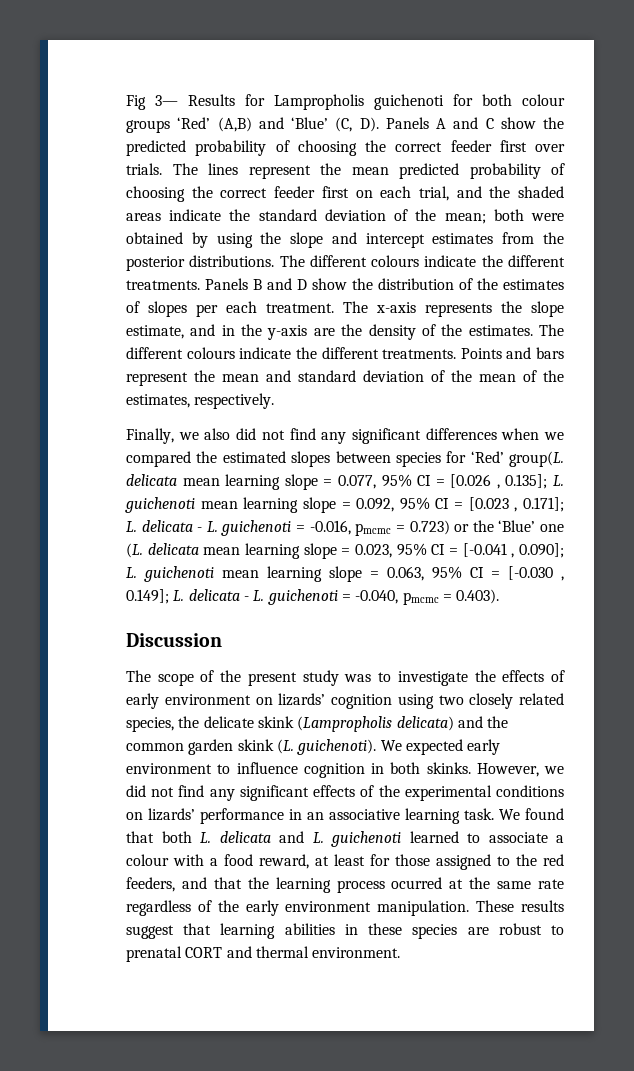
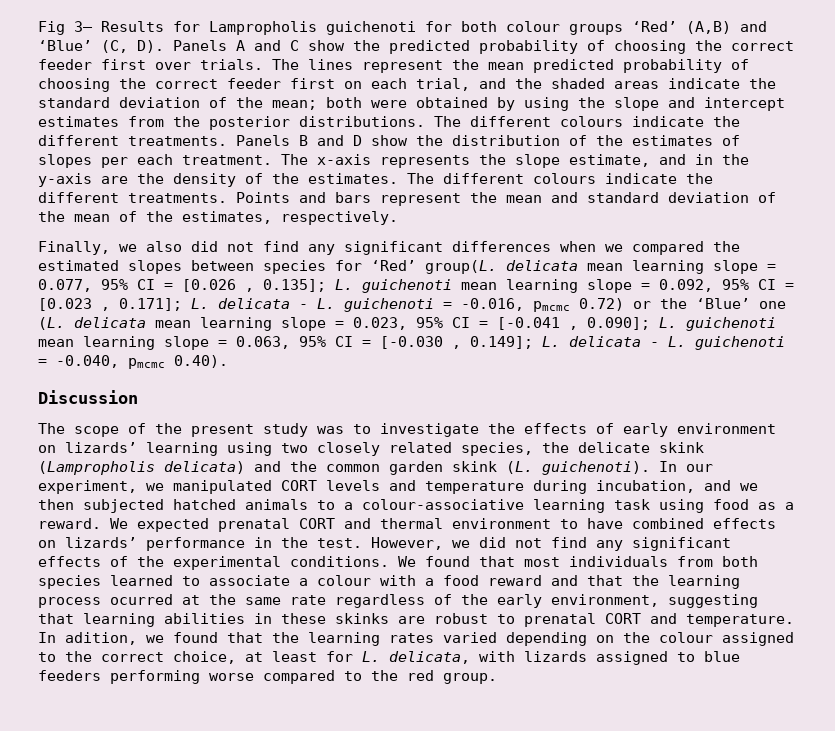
[395,520,450,535] = 0.723) -> [579,298,624,311] 0.72)
[442,589,500,604] = 0.403). -> [174,355,228,368] 0.40).
[331,694,392,709] cognition -> [146,442,218,456] learning
[380,739,501,755] [126,762,471,778] We expected early environment to influence cognition in both skinks. -> [659,461,713,472] [38,480,758,494] [38,499,794,513] [38,518,776,532] [38,537,362,551] In our experiment, we manipulated CORT levels and temperature during incubation, and we then subjected hatched animals to a colour-associative learning task using food as a reward. We expected prenatal CORT and thermal environment to have combined effects on lizards’ performance in the test.
[496,785,564,797] [126,808,564,824] [126,831,401,847] conditions on lizards’ performance in an associative learning task. We found that both L. delicata and L. guichenoti -> [290,556,758,567] [38,575,101,589] conditions. We found that most individuals from both species
[259,854,564,870] [126,877,175,892] reward, at least for those assigned to the red feeders, -> [488,575,542,586] reward
[285,900,564,916] [126,925,174,939] environment manipulation. These results suggest -> [551,594,758,608] environment, suggesting
[412,924,458,939] species -> [335,613,389,624] skinks
[255,946,401,958] thermal environment. -> [686,614,794,627] [38,632,794,646] [38,651,740,665] [38,670,497,684] temperature. In adition, we found that the learning rates varied depending on the colour assigned to the correct choice, at least for L. delicata, with lizards assigned to blue feeders performing worse compared to the red group.

